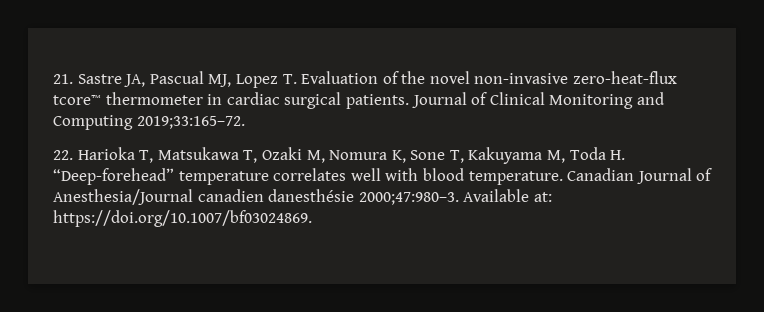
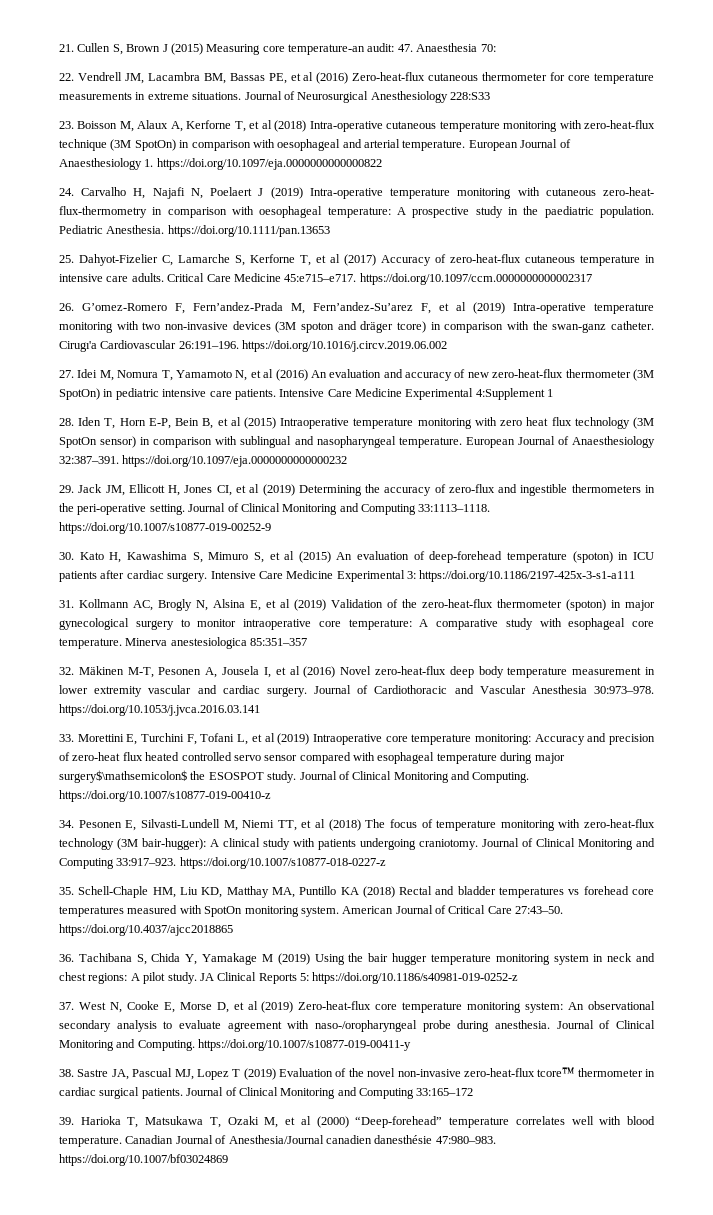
(73, 79) none -> [77,43,496,55] [59,72,654,84] [59,91,490,103] [59,120,655,132] [59,139,571,151] [59,158,382,170] [59,187,654,199] [59,206,654,218] [59,225,330,237] [59,254,655,266] [59,273,592,285] [59,302,654,314] [59,321,655,333] [59,340,448,352] [59,369,655,381] [59,388,554,400] [59,417,654,429] [59,436,655,448] [59,455,348,467] [59,484,655,496] [59,503,491,515] [59,522,271,534] [59,551,654,563] [59,570,636,582] [59,599,655,611] [59,618,654,630] [59,637,308,649] [59,666,655,678] [59,685,654,697] [59,704,260,716] [59,733,655,745] [59,752,565,764] [59,770,530,783] [59,790,271,802] [59,819,655,831] [59,838,655,850] [59,857,386,869] [59,886,654,898] [59,905,564,917] [59,924,233,936] [59,953,656,965] [59,972,519,984] [59,1001,655,1013] [59,1020,655,1032] [59,1039,412,1051] [59,1069,74,1077] Cullen S, Brown J (2015) Measuring core temperature-an audit: 47. Anaesthesia 70: // 22. Vendrell JM, Lacambra BM, Bassas PE, et al (2016) Zero-heat-flux cutaneous thermometer for core temperature measurements in extreme situations. Journal of Neurosurgical Anesthesiology 228:S33 // 23. Boisson M, Alaux A, Kerforne T, et al (2018) Intra-operative cutaneous temperature monitoring with zero-heat-flux technique (3M SpotOn) in comparison with oesophageal and arterial temperature. European Journal of Anaesthesiology 1. https://doi.org/10.1097/eja.0000000000000822 // 24. Carvalho H, Najafi N, Poelaert J (2019) Intra-operative temperature monitoring with cutaneous zero-heat- flux-thermometry in comparison with oesophageal temperature: A prospective study in the paediatric population. Pediatric Anesthesia. https://doi.org/10.1111/pan.13653 // 25. Dahyot-Fizelier C, Lamarche S, Kerforne T, et al (2017) Accuracy of zero-heat-flux cutaneous temperature in intensive care adults. Critical Care Medicine 45:e715–e717. https://doi.org/10.1097/ccm.0000000000002317 // 26. G’omez-Romero F, Fern’andez-Prada M, Fern’andez-Su’arez F, et al (2019) Intra-operative temperature monitoring with two non-invasive devices (3M spoton and dräger tcore) in comparison with the swan-ganz catheter. Cirugı'a Cardiovascular 26:191–196. https://doi.org/10.1016/j.circv.2019.06.002 // 27. Idei M, Nomura T, Yamamoto N, et al (2016) An evaluation and accuracy of new zero-heat-flux thermometer (3M SpotOn) in pediatric intensive care patients. Intensive Care Medicine Experimental 4:Supplement 1 // 28. Iden T, Horn E-P, Bein B, et al (2015) Intraoperative temperature monitoring with zero heat flux technology (3M SpotOn sensor) in comparison with sublingual and nasopharyngeal temperature. European Journal of Anaesthesiology 32:387–391. https://doi.org/10.1097/eja.0000000000000232 // 29. Jack JM, Ellicott H, Jones CI, et al (2019) Determining the accuracy of zero-flux and ingestible thermometers in the peri-operative setting. Journal of Clinical Monitoring and Computing 33:1113–1118. https://doi.org/10.1007/s10877-019-00252-9 // 30. Kato H, Kawashima S, Mimuro S, et al (2015) An evaluation of deep-forehead temperature (spoton) in ICU patients after cardiac surgery. Intensive Care Medicine Experimental 3: https://doi.org/10.1186/2197-425x-3-s1-a111 // 31. Kollmann AC, Brogly N, Alsina E, et al (2019) Validation of the zero-heat-flux thermometer (spoton) in major gynecological surgery to monitor intraoperative core temperature: A comparative study with esophageal core temperature. Minerva anestesiologica 85:351–357 // 32. Mäkinen M-T, Pesonen A, Jousela I, et al (2016) Novel zero-heat-flux deep body temperature measurement in lower extremity vascular and cardiac surgery. Journal of Cardiothoracic and Vascular Anesthesia 30:973–978. https://doi.org/10.1053/j.jvca.2016.03.141 // 33. Morettini E, Turchini F, Tofani L, et al (2019) Intraoperative core temperature monitoring: Accuracy and precision of zero-heat flux heated controlled servo sensor compared with esophageal temperature during major surgery$\mathsemicolon$ the ESOSPOT study. Journal of Clinical Monitoring and Computing. https://doi.org/10.1007/s10877-019-00410-z // 34. Pesonen E, Silvasti-Lundell M, Niemi TT, et al (2018) The focus of temperature monitoring with zero-heat-flux technology (3M bair-hugger): A clinical study with patients undergoing craniotomy. Journal of Clinical Monitoring and Computing 33:917–923. https://doi.org/10.1007/s10877-018-0227-z // 35. Schell-Chaple HM, Liu KD, Matthay MA, Puntillo KA (2018) Rectal and bladder temperatures vs forehead core temperatures measured with SpotOn monitoring system. American Journal of Critical Care 27:43–50. https://doi.org/10.4037/ajcc2018865 // 36. Tachibana S, Chida Y, Yamakage M (2019) Using the bair hugger temperature monitoring system in neck and chest regions: A pilot study. JA Clinical Reports 5: https://doi.org/10.1186/s40981-019-0252-z // 37. West N, Cooke E, Morse D, et al (2019) Zero-heat-flux core temperature monitoring system: An observational secondary analysis to evaluate agreement with naso-/oropharyngeal probe during anesthesia. Journal of Clinical Monitoring and Computing. https://doi.org/10.1007/s10877-019-00411-y // 38.
[282,74,297,84] T. -> [232,1068,276,1080] T (2019)
[136,116,245,129] [53,150,73,160] 2019;33:165–72. // 22. -> [416,1088,474,1096] [59,1117,74,1125] 33:165–172 // 39.
[329,147,626,164] Nomura K, Sone T, Kakuyama M, Toda H. -> [285,1116,349,1128] et al (2000)
[358,189,552,205] [53,210,312,227] 2000;47:980–3. Available at: https://doi.org/10.1007/bf03024869. -> [435,1136,496,1144] [59,1154,228,1166] 47:980–983. https://doi.org/10.1007/bf03024869

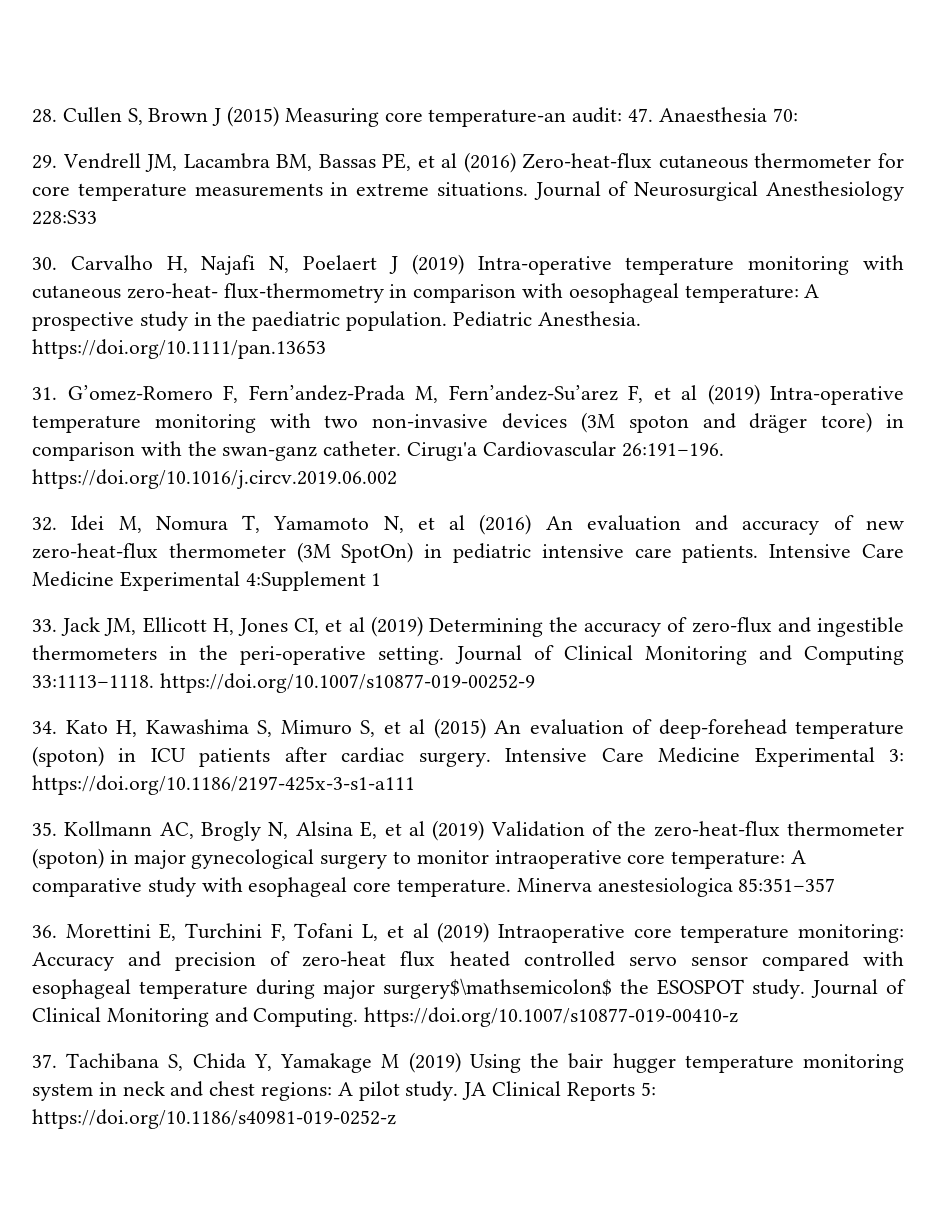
[59,44,74,52] 21. -> [32,109,57,123] 28.
[59,73,74,81] 22. -> [32,155,57,169] 29.
[59,120,655,132] [59,139,571,151] [59,158,382,170] [59,188,74,196] 23. Boisson M, Alaux A, Kerforne T, et al (2018) Intra-operative cutaneous temperature monitoring with zero-heat-flux technique (3M SpotOn) in comparison with oesophageal and arterial temperature. European Journal of Anaesthesiology 1. https://doi.org/10.1097/eja.0000000000000822 // 24. -> [32,257,57,270] 30.
[59,254,655,266] [59,273,592,285] [59,303,74,311] 25. Dahyot-Fizelier C, Lamarche S, Kerforne T, et al (2017) Accuracy of zero-heat-flux cutaneous temperature in intensive care adults. Critical Care Medicine 45:e715–e717. https://doi.org/10.1097/ccm.0000000000002317 // 26. -> [32,387,57,400] 31.
[59,370,74,378] 27. -> [32,517,57,531] 32.
[59,417,654,429] [59,436,655,448] [59,455,348,467] [59,485,74,493] 28. Iden T, Horn E-P, Bein B, et al (2015) Intraoperative temperature monitoring with zero heat flux technology (3M SpotOn sensor) in comparison with sublingual and nasopharyngeal temperature. European Journal of Anaesthesiology 32:387–391. https://doi.org/10.1097/eja.0000000000000232 // 29. -> [32,619,57,632] 33.
[59,552,74,560] 30. -> [32,721,57,734] 34.
[59,600,74,608] 31. -> [32,822,57,836] 35.
[59,666,655,678] [59,685,654,697] [59,704,260,716] [59,734,74,742] 32. Mäkinen M-T, Pesonen A, Jousela I, et al (2016) Novel zero-heat-flux deep body temperature measurement in lower extremity vascular and cardiac surgery. Journal of Cardiothoracic and Vascular Anesthesia 30:973–978. https://doi.org/10.1053/j.jvca.2016.03.141 // 33. -> [32,925,57,938] 36.
[59,819,655,831] [59,838,655,850] [59,857,386,869] [59,886,654,898] [59,905,564,917] [59,924,233,936] [59,954,74,962] 34. Pesonen E, Silvasti-Lundell M, Niemi TT, et al (2018) The focus of temperature monitoring with zero-heat-flux technology (3M bair-hugger): A clinical study with patients undergoing craniotomy. Journal of Clinical Monitoring and Computing 33:917–923. https://doi.org/10.1007/s10877-018-0227-z // 35. Schell-Chaple HM, Liu KD, Matthay MA, Puntillo KA (2018) Rectal and bladder temperatures vs forehead core temperatures measured with SpotOn monitoring system. American Journal of Critical Care 27:43–50. https://doi.org/10.4037/ajcc2018865 // 36. -> [32,1054,57,1068] 37.
[59,1001,655,1013] [59,1020,655,1032] [59,1039,412,1051] [59,1067,655,1080] [59,1087,474,1099] [59,1116,655,1128] [59,1135,496,1147] [59,1154,228,1166] // 37. West N, Cooke E, Morse D, et al (2019) Zero-heat-flux core temperature monitoring system: An observational secondary analysis to evaluate agreement with naso-/oropharyngeal probe during anesthesia. Journal of Clinical Monitoring and Computing. https://doi.org/10.1007/s10877-019-00411-y // 38. Sastre JA, Pascual MJ, Lopez T (2019) Evaluation of the novel non-invasive zero-heat-flux tcore™ thermometer in cardiac surgical patients. Journal of Clinical Monitoring and Computing 33:165–172 // 39. Harioka T, Matsukawa T, Ozaki M, et al (2000) “Deep-forehead” temperature correlates well with blood temperature. Canadian Journal of Anesthesia/Journal canadien danesthésie 47:980–983. https://doi.org/10.1007/bf03024869 -> (396, 1119) none

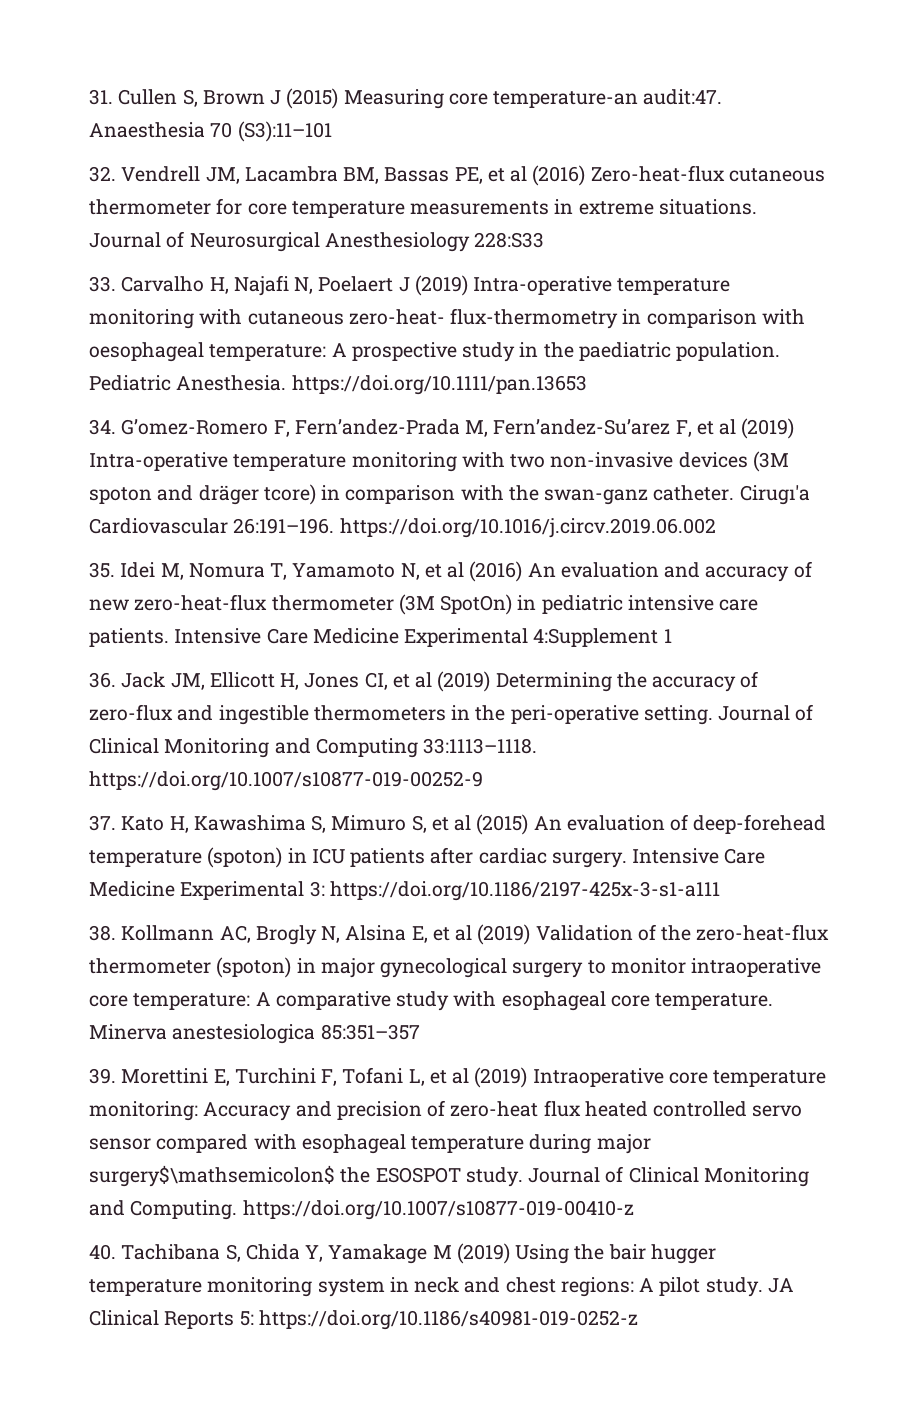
[32,109,57,123] 28. -> [89,89,113,105] 31.
[572,107,798,123] [32,155,57,169] audit: 47. Anaesthesia 70: // 29. -> [643,89,723,105] [89,121,332,142] [89,166,116,182] audit:47. Anaesthesia 70 (S3):11–101 // 32.
[32,257,57,270] 30. -> [89,276,116,292] 33.
[32,387,57,400] 31. -> [89,419,116,435] 34.
[32,517,57,531] 32. -> [89,562,115,578] 35.
[32,619,57,632] 33. -> [89,672,116,688] 36.
[32,721,57,734] 34. -> [89,815,116,831] 37.
[32,822,57,836] 35. -> [89,925,116,941] 38.
[32,925,57,938] 36. -> [89,1068,116,1084] 39.
[32,1054,57,1068] 37. -> [89,1244,116,1260] 40.

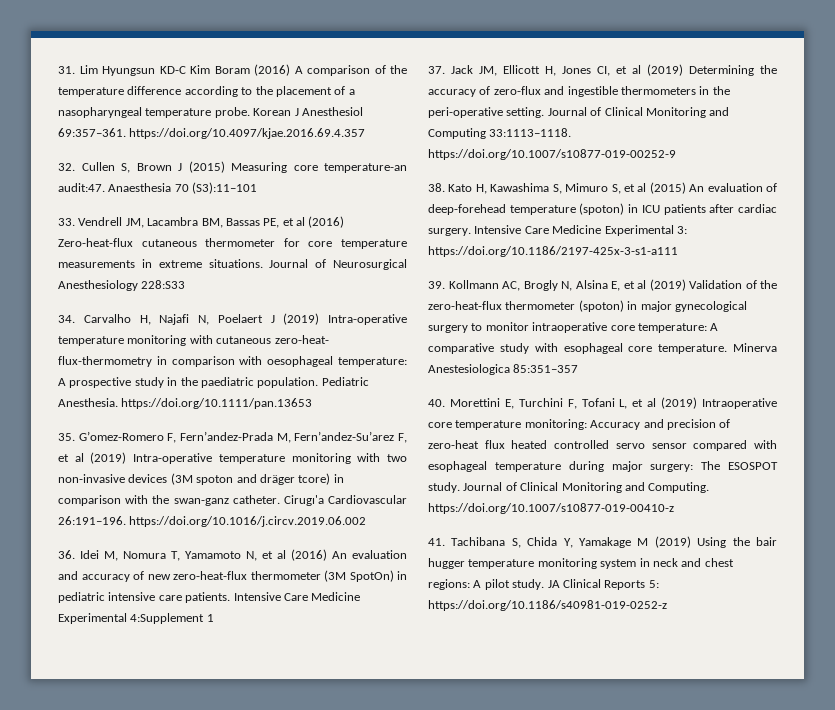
(113, 97) none -> [79,64,407,76] [58,86,355,97] [58,107,363,118] [58,128,366,139] [58,163,75,171] Lim Hyungsun KD-C Kim Boram (2016) A comparison of the temperature difference according to the placement of a nasopharyngeal temperature probe. Korean J Anesthesiol 69:357–361. https://doi.org/10.4097/kjae.2016.69.4.357 // 32.
[89,166,116,182] 32. -> [58,218,75,226] 33.
[89,276,116,292] 33. -> [58,315,75,323] 34.
[89,419,116,435] 34. -> [58,433,75,441] 35.
[89,562,115,578] 35. -> [58,550,75,559] 36.
[89,672,116,688] 36. -> [428,66,445,74] 37.
[89,815,116,831] 37. -> [428,183,445,192] 38.
[89,925,116,941] 38. -> [428,281,445,289] 39.
[172,1024,316,1044] anestesiologica -> [428,364,510,375] Anestesiologica
[89,1068,116,1084] 39. -> [428,399,445,407] 40.
[89,1165,371,1187] surgery$\mathsemicolon$ the -> [650,461,721,472] surgery: The
[89,1244,116,1260] 40. -> [428,538,445,546] 41.

